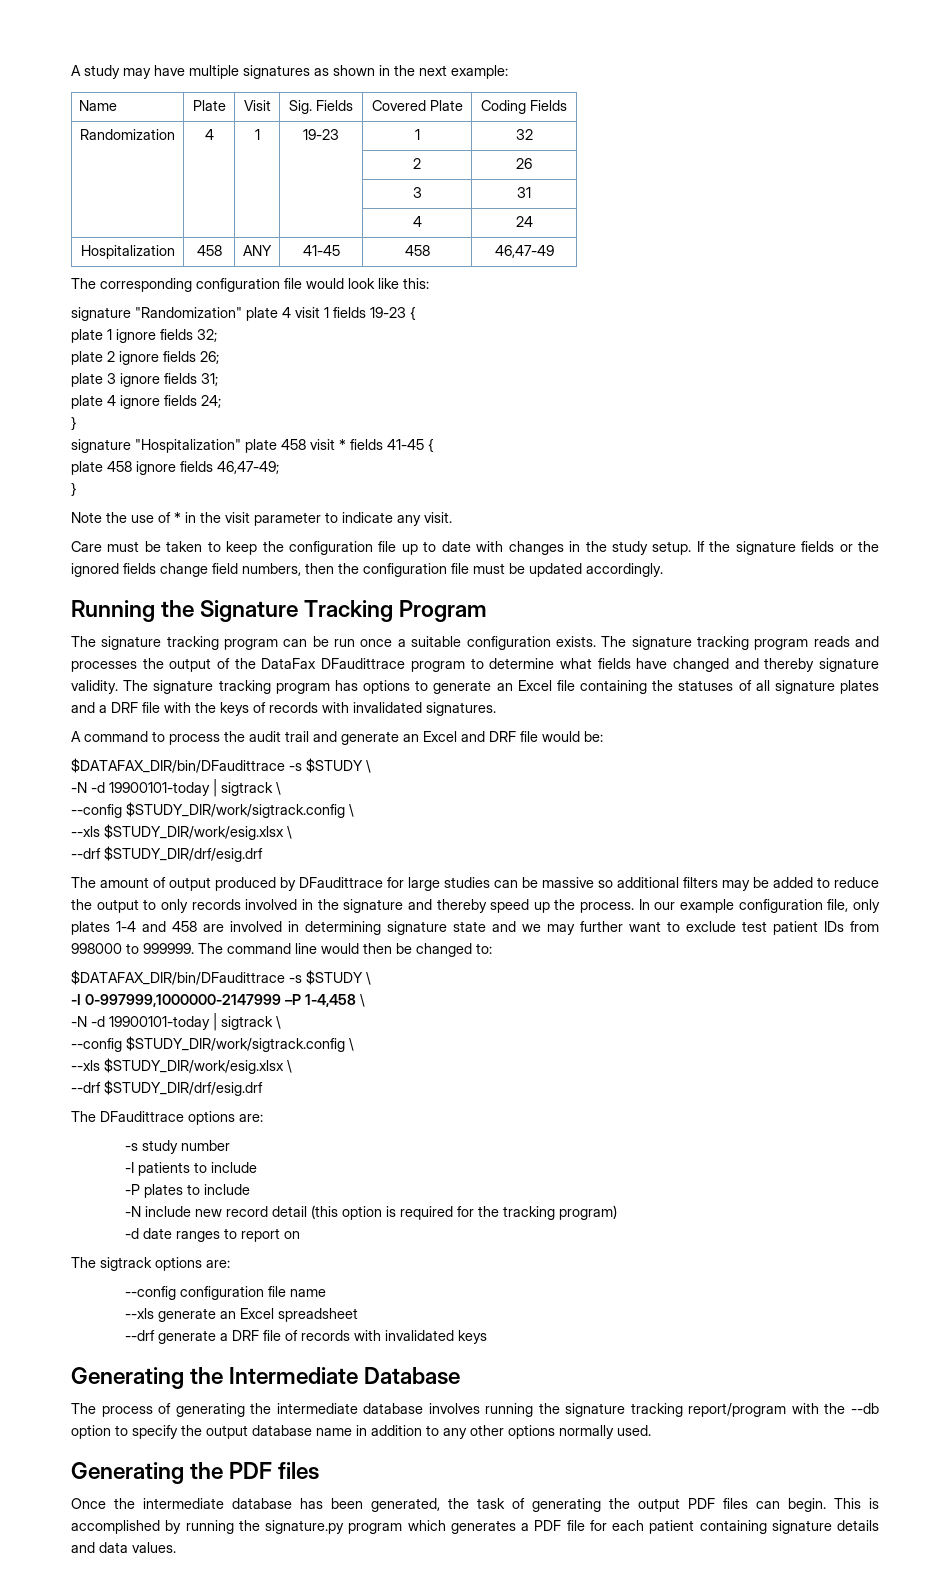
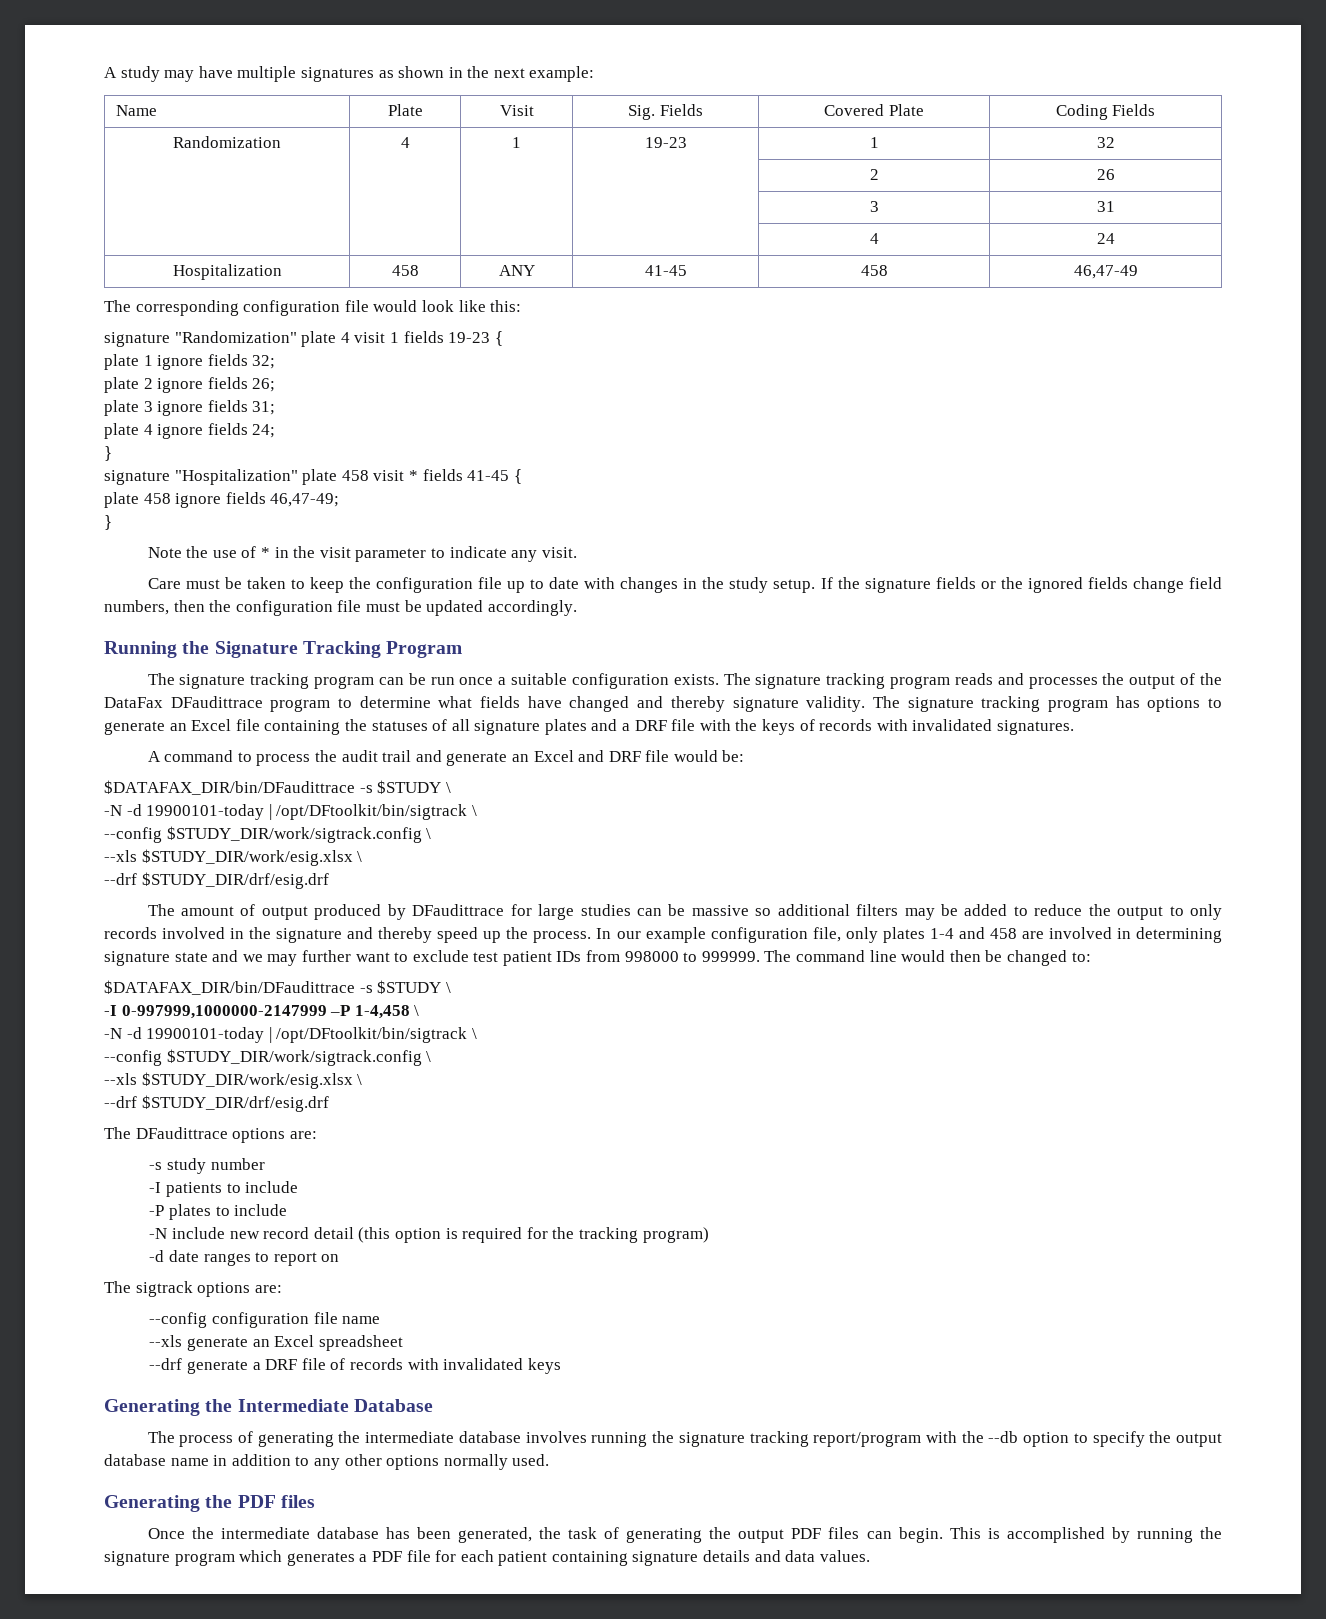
[221,782,273,796] sigtrack -> [276,804,468,820] /opt/DFtoolkit/bin/sigtrack
[221,1016,273,1030] sigtrack -> [276,1027,468,1043] /opt/DFtoolkit/bin/sigtrack
[265,1520,344,1534] signature.py -> [104,1551,170,1566] signature

